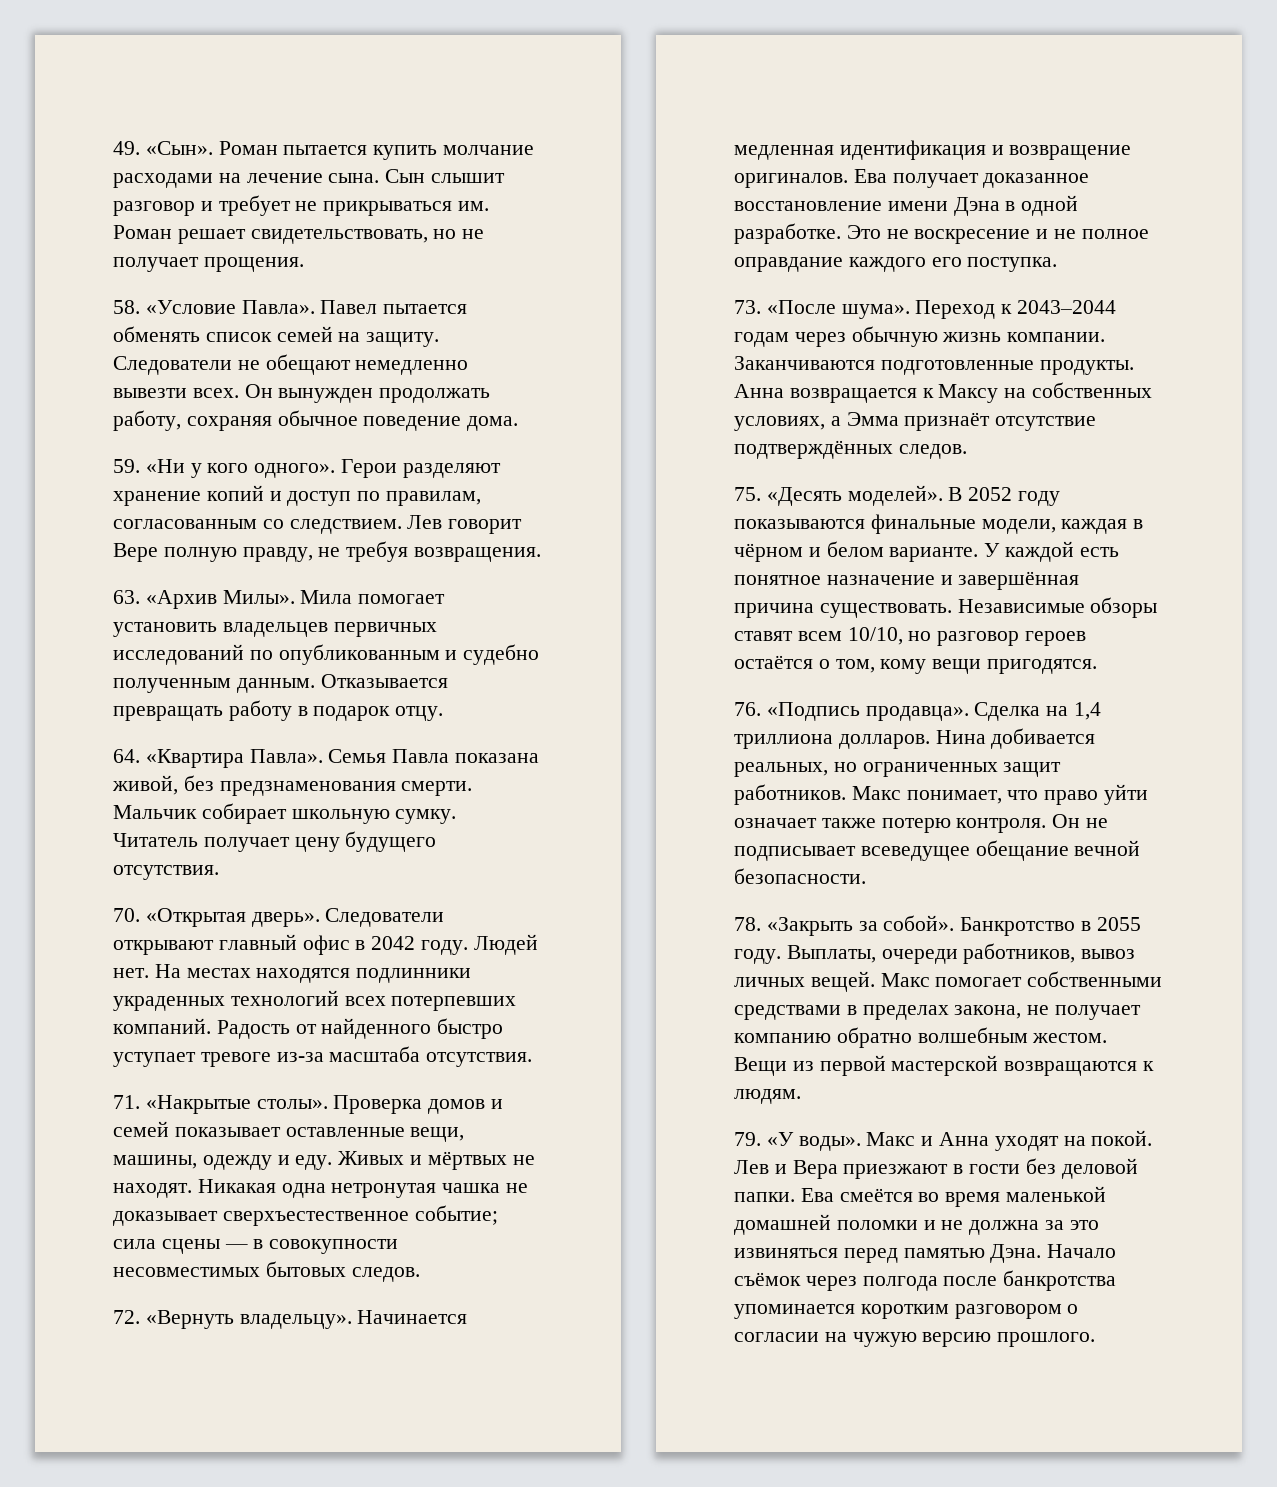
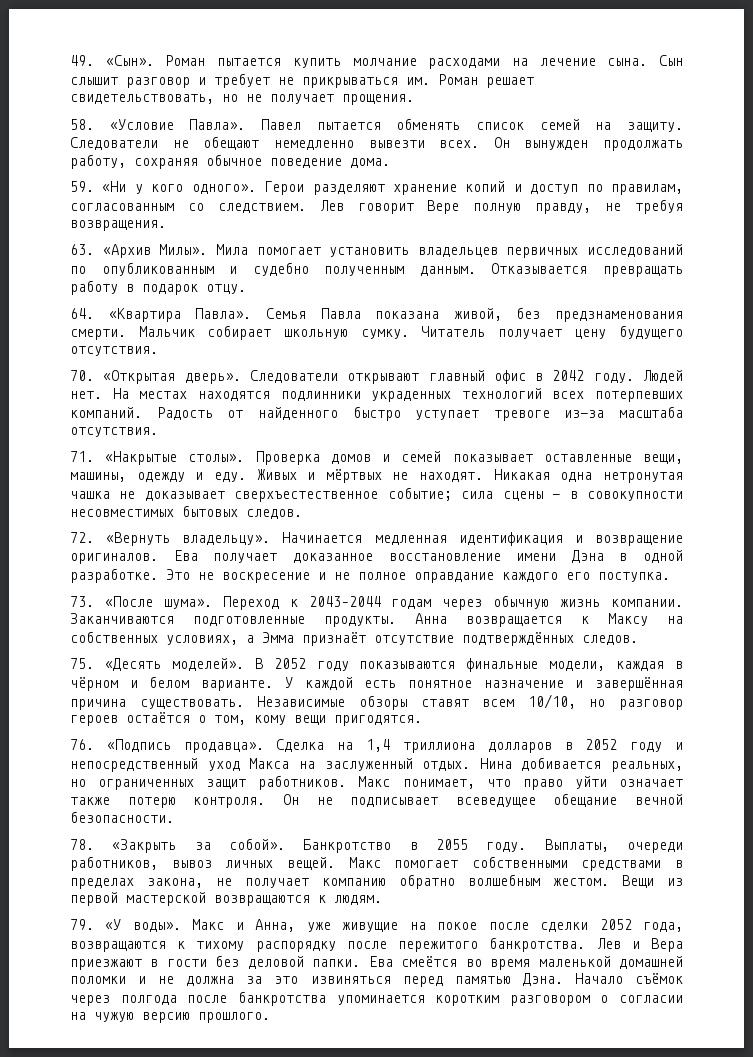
[838,734,930,749] долларов. -> [487,739,684,753] [70,758,471,772] долларов в 2052 году и непосредственный уход Макса на заслуженный отдых.
[939,1130,1153,1151] Анна уходят на покой. -> [255,919,683,932] [70,937,586,952] Анна, уже живущие на покое после сделки 2052 года, возвращаются к тихому распорядку после пережитого банкротства.

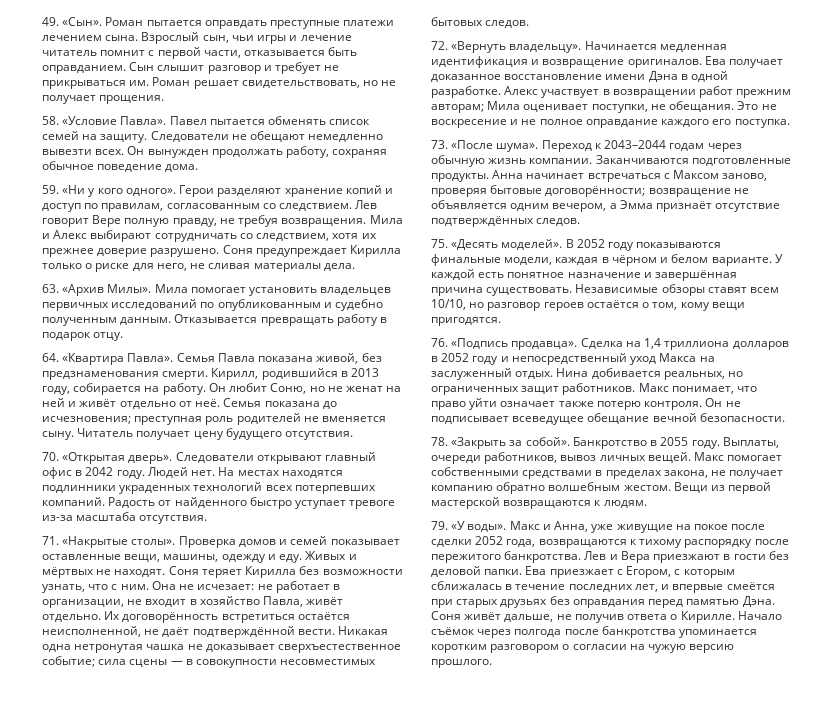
[292,58,648,69] купить молчание расходами на лечение сына. -> [204,20,395,29] [42,32,352,44] [42,47,358,59] [42,65,126,74] оправдать преступные платежи лечением сына. Взрослый сын, чьи игры и лечение читатель помнит с первой части, отказывается быть оправданием.
(166, 225) none -> [369,215,403,224] [42,230,377,242] [42,245,402,257] [42,263,355,272] Мила и Алекс выбирают сотрудничать со следствием, хотя их прежнее доверие разрушено. Соня предупреждает Кирилла только о риске для него, не сливая материалы дела.
[138,325,409,340] Мальчик собирает школьную сумку. -> [211,368,380,380] [42,383,402,395] [42,398,337,409] [42,413,387,425] [42,431,74,440] Кирилл, родившийся в 2013 году, собирается на работу. Он любит Соню, но не женат на ней и живёт отдельно от неё. Семья показана до исчезновения; преступная роль родителей не вменяется сыну.
(484, 477) none -> [168,566,403,578] [42,581,341,593] [42,596,344,608] [42,611,350,623] [42,626,335,638] Соня теряет Кирилла без возможности узнать, что с ним. Она не исчезает: не работает в организации, не входит в хозяйство Павла, живёт отдельно. Их договорённость встретиться остаётся неисполненной, не даёт подтверждённой вести.
(158, 575) none -> [504,86,792,98] [431,101,735,113] Алекс участвует в возвращении работ прежним авторам; Мила оценивает поступки, не обещания.
[466,613,683,627] [70,631,238,645] возвращается к Максу на собственных условиях, -> [526,170,768,182] [431,185,749,197] [431,200,607,212] начинает встречаться с Максом заново, проверяя бытовые договорённости; возвращение не объявляется одним вечером,
[401,956,683,970] [70,973,563,987] смеётся во время маленькой домашней поломки и не должна за это извиняться перед памятью Дэна. -> [549,566,735,578] [431,581,775,593] [431,596,775,608] [431,611,735,623] приезжает с Егором, с которым сближалась в течение последних лет, и впервые смеётся при старых друзьях без оправдания перед памятью Дэна. Соня живёт дальше, не получив ответа о Кирилле.

